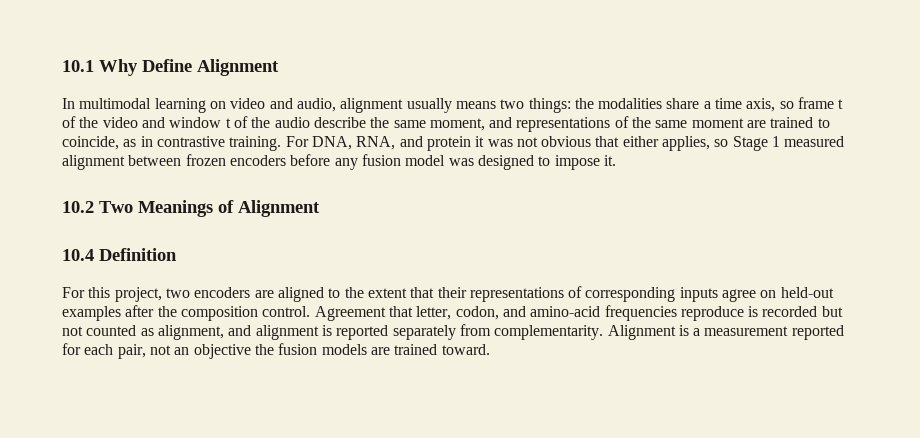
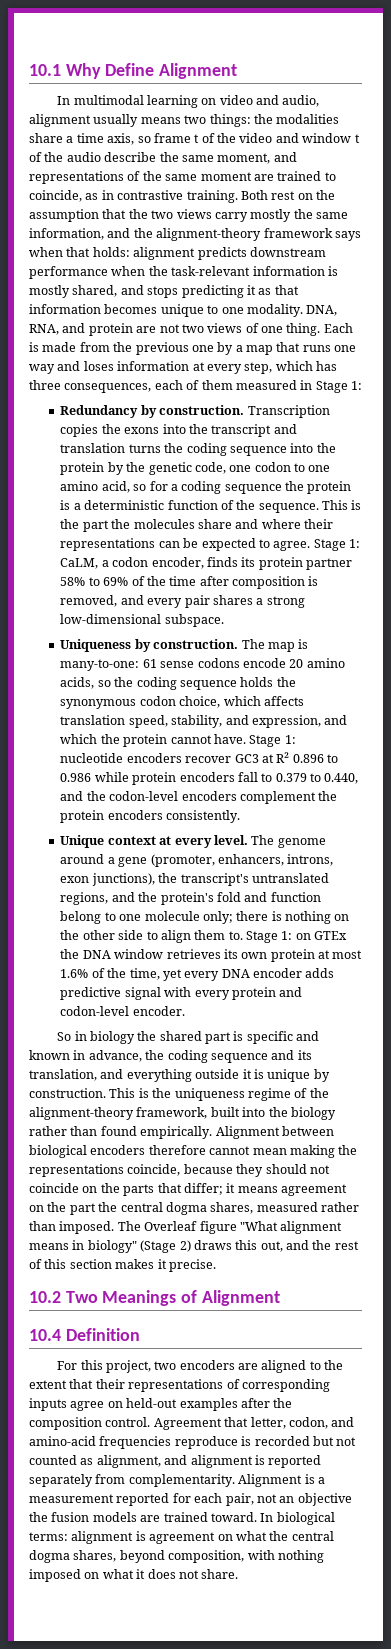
[285,136,845,151] [62,154,616,170] For DNA, RNA, and protein it was not obvious that either applies, so Stage 1 measured alignment between frozen encoders before any fusion model was designed to impose it. -> [240,190,335,200] [29,209,348,222] [29,228,361,241] [29,247,326,260] [29,266,338,279] [29,285,299,298] [29,304,338,317] [29,323,353,336] [29,342,357,355] [29,361,337,374] [29,380,362,393] [60,405,330,418] [60,424,297,437] [60,443,336,456] [60,462,331,475] [60,481,352,494] [60,500,362,513] [60,519,334,532] [60,538,361,551] [60,557,353,570] [60,576,319,589] [60,595,305,608] [60,614,224,627] [60,639,309,652] [60,658,345,671] [60,677,296,690] [60,696,304,709] [60,715,348,728] [60,734,296,747] [60,752,339,763] [60,772,359,785] [60,791,338,804] [60,810,241,823] [60,835,326,848] [60,854,334,867] [60,873,329,886] [60,892,321,905] [60,911,350,924] [60,930,348,943] [60,949,363,962] [60,968,335,981] [60,987,303,1000] [60,1006,185,1016] [57,1031,320,1044] [29,1050,312,1063] [29,1069,330,1082] [29,1088,329,1101] [29,1107,336,1120] [29,1126,334,1139] [29,1145,358,1158] [29,1164,330,1177] [29,1183,347,1196] [29,1202,359,1215] [29,1221,343,1234] [29,1240,359,1253] [29,1259,216,1272] Both rest on the assumption that the two views carry mostly the same information, and the alignment-theory framework says when that holds: alignment predicts downstream performance when the task-relevant information is mostly shared, and stops predicting it as that information becomes unique to one modality. DNA, RNA, and protein are not two views of one thing. Each is made from the previous one by a map that runs one way and loses information at every step, which has three consequences, each of them measured in Stage 1: // Redundancy by construction. Transcription copies the exons into the transcript and translation turns the coding sequence into the protein by the genetic code, one codon to one amino acid, so for a coding sequence the protein is a deterministic function of the sequence. This is the part the molecules share and where their representations can be expected to agree. Stage 1: CaLM, a codon encoder, finds its protein partner 58% to 69% of the time after composition is removed, and every pair shares a strong low-dimensional subspace. // Uniqueness by construction. The map is many-to-one: 61 sense codons encode 20 amino acids, so the coding sequence holds the synonymous codon choice, which affects translation speed, stability, and expression, and which the protein cannot have. Stage 1: nucleotide encoders recover GC3 at R² 0.896 to 0.986 while protein encoders fall to 0.379 to 0.440, and the codon-level encoders complement the protein encoders consistently. // Unique context at every level. The genome around a gene (promoter, enhancers, introns, exon junctions), the transcript's untranslated regions, and the protein's fold and function belong to one molecule only; there is nothing on the other side to align them to. Stage 1: on GTEx the DNA window retrieves its own protein at most 1.6% of the time, yet every DNA encoder adds predictive signal with every protein and codon-level encoder. // So in biology the shared part is specific and known in advance, the coding sequence and its translation, and everything outside it is unique by construction. This is the uniqueness regime of the alignment-theory framework, built into the biology rather than found empirically. Alignment between biological encoders therefore cannot mean making the representations coincide, because they should not coincide on the parts that differ; it means agreement on the part the central dogma shares, measured rather than imposed. The Overleaf figure "What alignment means in biology" (Stage 2) draws this out, and the rest of this section makes it precise.
(490, 349) none -> [260,1512,335,1525] [29,1531,334,1544] [29,1550,324,1563] [29,1569,239,1582] In biological terms: alignment is agreement on what the central dogma shares, beyond composition, with nothing imposed on what it does not share.

